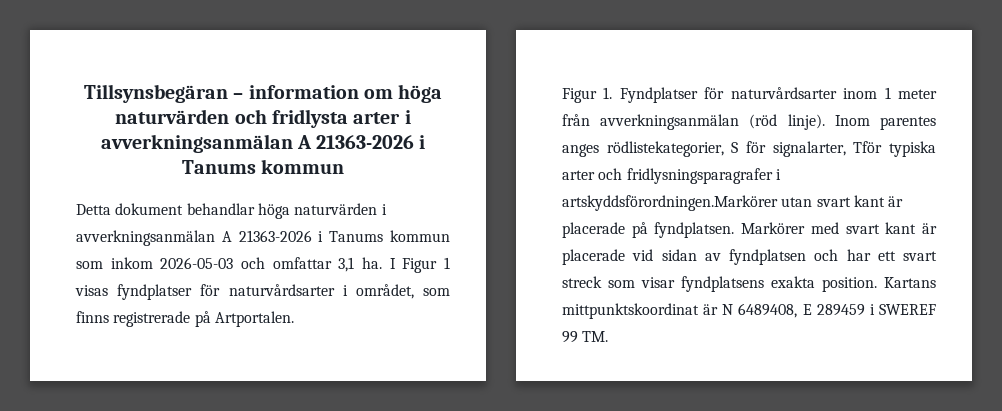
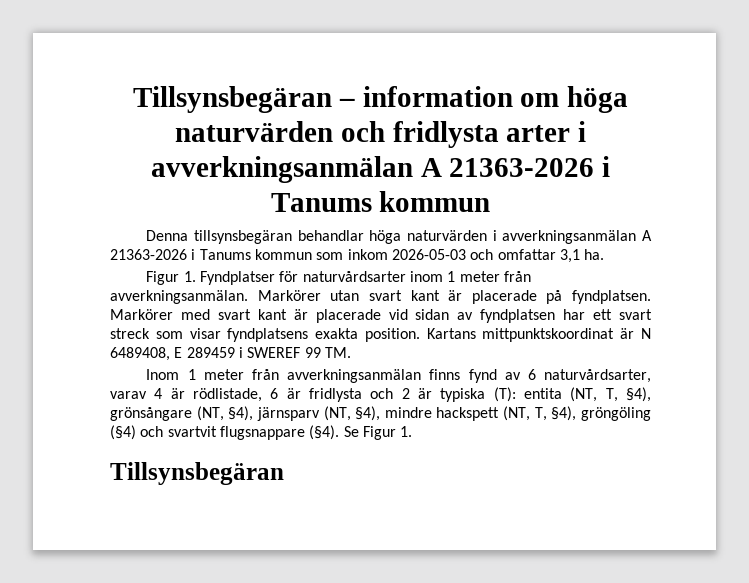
[76,203,184,215] Detta dokument -> [146,230,293,244] Denna tillsynsbegäran
[389,257,451,273] [75,284,451,300] [76,311,294,327] I Figur 1 visas fyndplatser för naturvårdsarter i området, som finns registrerade på Artportalen. -> (605, 254) none
[600,114,936,130] [562,141,937,157] [562,168,781,184] [562,195,778,211] avverkningsanmälan (röd linje). Inom parentes anges rödlistekategorier, S för signalarter, Tför typiska arter och fridlysningsparagrafer i artskyddsförordningen.Markörer -> [110,290,321,304] avverkningsanmälan. Markörer
[814,249,839,261] och -> (556, 316) none
(609, 336) none -> [146,369,652,383] [110,387,651,402] [110,406,651,421] [110,425,413,440] [110,462,284,485] // Inom 1 meter från avverkningsanmälan finns fynd av 6 naturvårdsarter, varav 4 är rödlistade, 6 är fridlysta och 2 är typiska (T): entita (NT, T, §4), grönsångare (NT, §4), järnsparv (NT, §4), mindre hackspett (NT, T, §4), gröngöling (§4) och svartvit flugsnappare (§4). Se Figur 1. // Tillsynsbegäran

